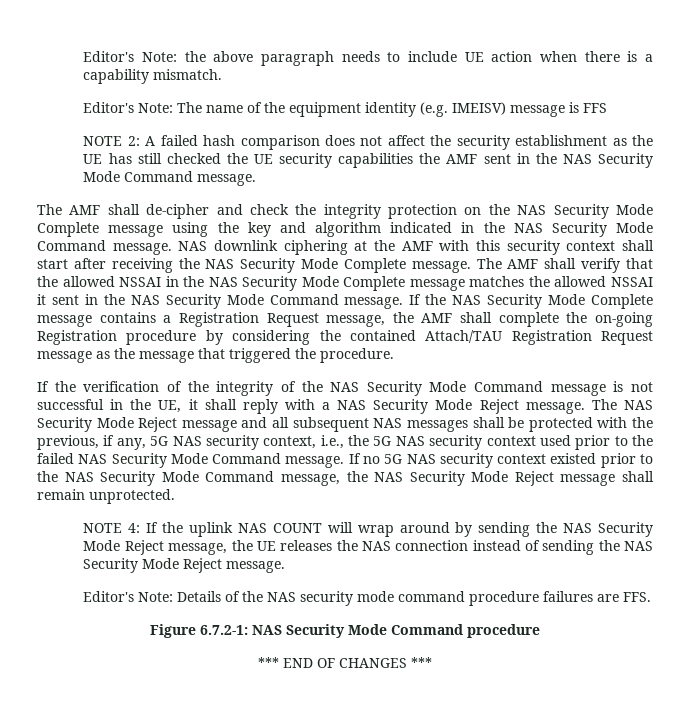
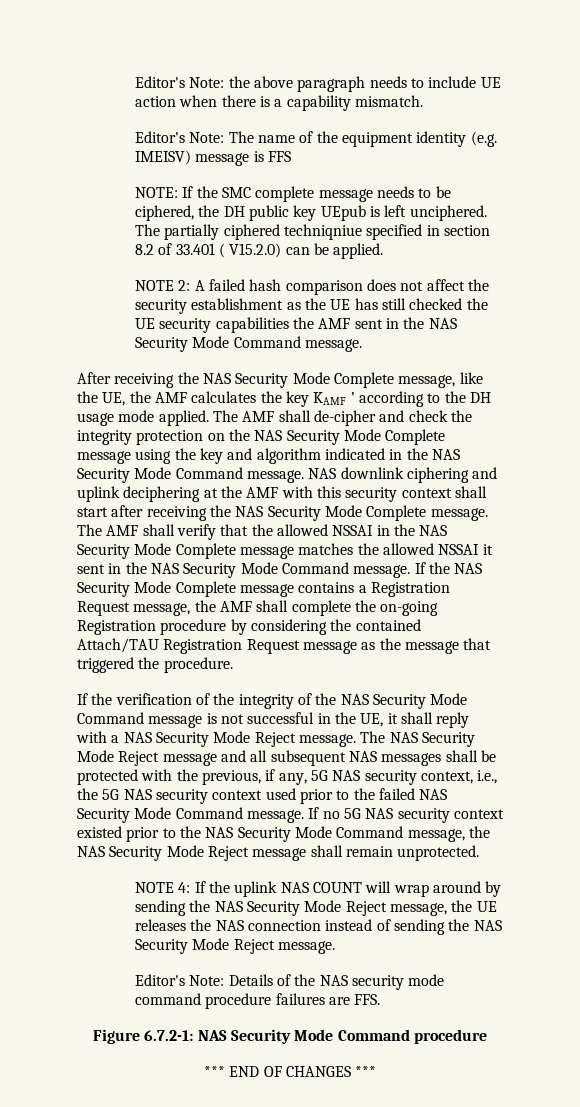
(608, 108) none -> [135,186,451,202] [135,205,487,221] [135,224,491,240] [135,243,384,259] // NOTE: If the SMC complete message needs to be ciphered, the DH public key UEpub is left unciphered. The partially ciphered techniqniue specified in section 8.2 of 33.401 ( V15.2.0) can be applied.
(257, 180) none -> [77,372,483,388] [77,391,491,407] [77,410,209,426] After receiving the NAS Security Mode Complete message, like the UE, the AMF calculates the key KAMF ’ according to the DH usage mode applied.
(348, 247) none -> [472,467,498,479] [77,486,201,502] and uplink deciphering

